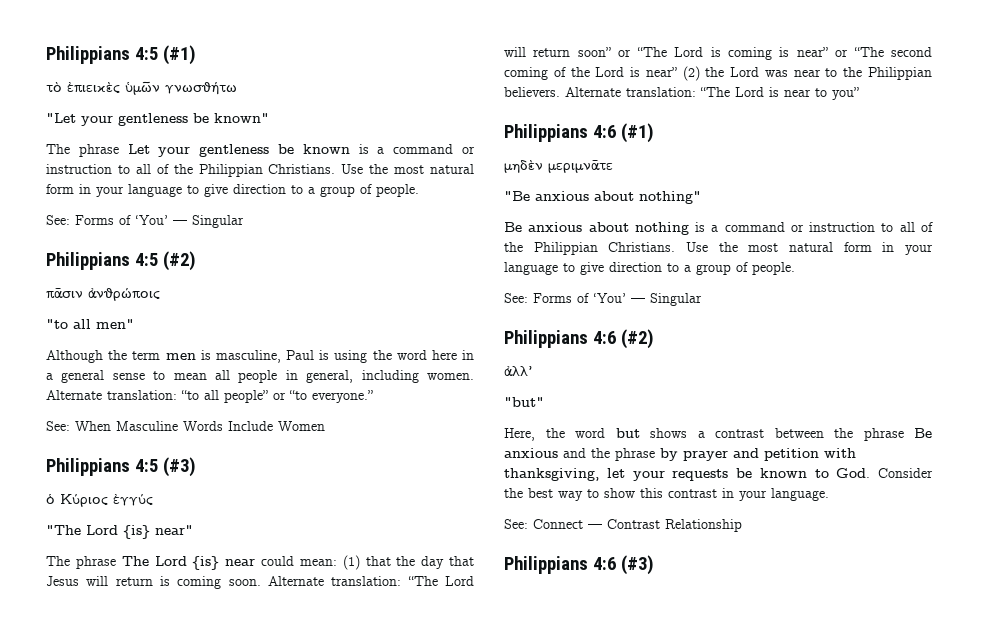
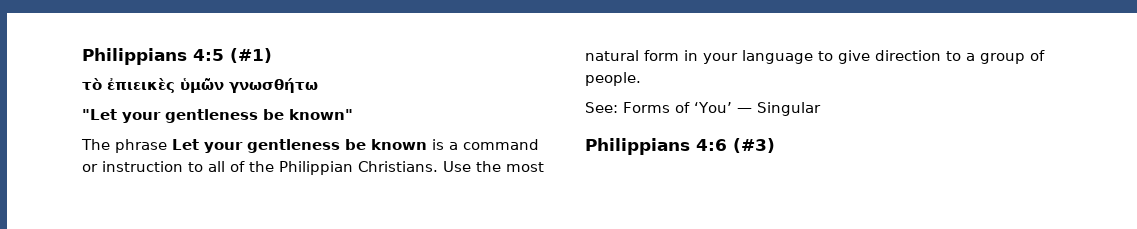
[46,251,196,271] [46,288,160,301] [46,319,134,329] [46,350,475,363] [46,370,474,383] [46,390,373,403] [46,421,325,431] [46,457,196,477] [46,494,153,507] [46,525,193,539] [46,555,474,570] [46,576,474,589] [504,47,932,60] [504,66,932,81] [504,87,859,100] [504,123,654,143] [504,160,613,173] [504,191,701,204] [504,222,933,235] [504,242,933,255] [504,262,795,275] [504,293,702,306] [504,329,654,349] [504,366,532,376] [504,397,544,407] [504,428,932,441] [504,448,856,461] [504,468,933,481] [504,488,829,501] [504,519,742,532] // Philippians 4:5 (#2) // πᾶσιν ἀνθρώποις // "to all men" // Although the term men is masculine, Paul is using the word here in a general sense to mean all people in general, including women. Alternate translation: “to all people” or “to everyone.” // See: When Masculine Words Include Women // Philippians 4:5 (#3) // ὁ Κύριος ἐγγύς // "The Lord {is} near" // The phrase The Lord {is} near could mean: (1) that the day that Jesus will return is coming soon. Alternate translation: “The Lord will return soon” or “The Lord is coming is near” or “The second coming of the Lord is near” (2) the Lord was near to the Philippian believers. Alternate translation: “The Lord is near to you” // Philippians 4:6 (#1) // μηδὲν μεριμνᾶτε // "Be anxious about nothing" // Be anxious about nothing is a command or instruction to all of the Philippian Christians. Use the most natural form in your language to give direction to a group of people. // See: Forms of ‘You’ — Singular // Philippians 4:6 (#2) // ἀλλ’ // "but" // Here, the word but shows a contrast between the phrase Be anxious and the phrase by prayer and petition with thanksgiving, let your requests be known to God. Consider the best way to show this contrast in your language. // See: Connect — Contrast Relationship -> (821, 109) none

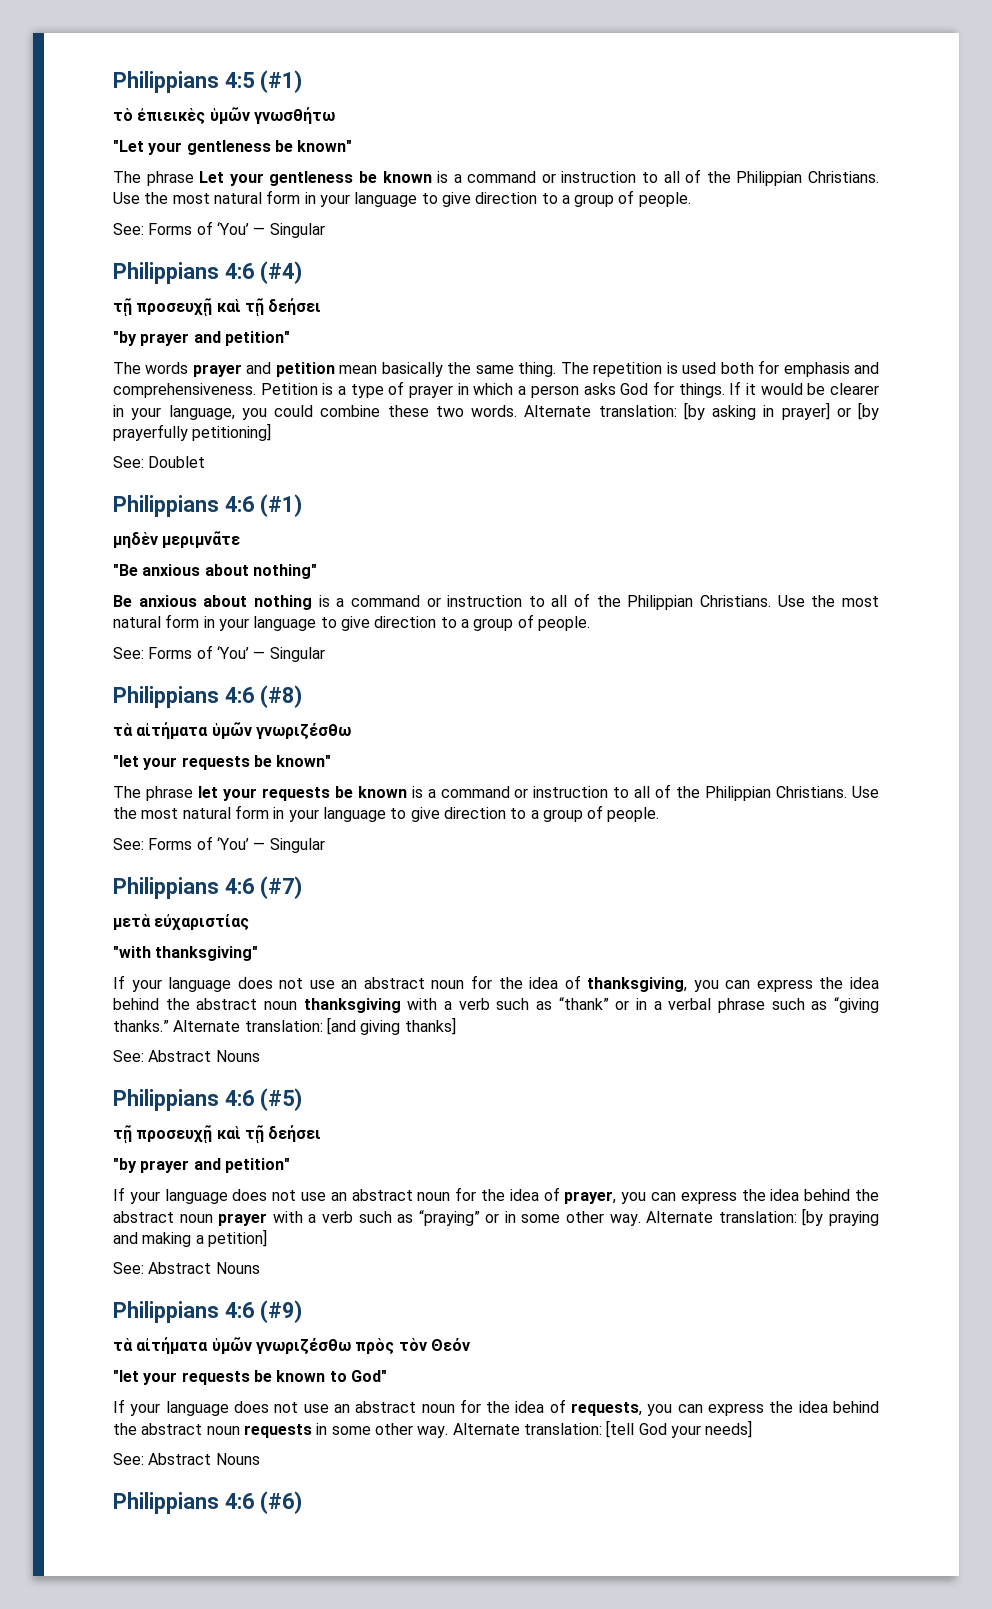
[733,138,775,153] (#3) -> [259,261,302,284] [113,298,322,317] [113,331,290,346] [113,360,880,377] [113,381,880,398] [113,402,879,420] [113,423,272,441] [113,456,206,468] [113,494,302,517] [113,531,241,548] [113,564,317,579] [113,593,879,610] [113,614,590,631] [113,645,325,662] [113,685,302,708] [113,722,351,740] [113,755,332,770] [113,784,880,801] [113,805,660,822] [113,836,325,853] [113,876,302,899] [113,914,250,931] [113,946,259,961] [113,975,879,992] [113,997,879,1013] [113,1017,456,1035] [113,1050,260,1062] [113,1088,302,1111] [113,1125,322,1144] [113,1158,290,1173] [113,1187,879,1204] [113,1208,879,1226] [113,1229,267,1247] [113,1262,260,1274] [113,1300,302,1323] [113,1337,470,1355] [113,1370,387,1385] [113,1399,879,1416] [113,1420,753,1438] [113,1453,260,1465] [113,1491,302,1514] (#4) // τῇ προσευχῇ καὶ τῇ δεήσει // "by prayer and petition" // The words prayer and petition mean basically the same thing. The repetition is used both for emphasis and comprehensiveness. Petition is a type of prayer in which a person asks God for things. If it would be clearer in your language, you could combine these two words. Alternate translation: [by asking in prayer] or [by prayerfully petitioning] // See: Doublet // Philippians 4:6 (#1) // μηδὲν μεριμνᾶτε // "Be anxious about nothing" // Be anxious about nothing is a command or instruction to all of the Philippian Christians. Use the most natural form in your language to give direction to a group of people. // See: Forms of ‘You’ — Singular // Philippians 4:6 (#8) // τὰ αἰτήματα ὑμῶν γνωριζέσθω // "let your requests be known" // The phrase let your requests be known is a command or instruction to all of the Philippian Christians. Use the most natural form in your language to give direction to a group of people. // See: Forms of ‘You’ — Singular // Philippians 4:6 (#7) // μετὰ εὐχαριστίας // "with thanksgiving" // If your language does not use an abstract noun for the idea of thanksgiving, you can express the idea behind the abstract noun thanksgiving with a verb such as “thank” or in a verbal phrase such as “giving thanks.” Alternate translation: [and giving thanks] // See: Abstract Nouns // Philippians 4:6 (#5) // τῇ προσευχῇ καὶ τῇ δεήσει // "by prayer and petition" // If your language does not use an abstract noun for the idea of prayer, you can express the idea behind the abstract noun prayer with a verb such as “praying” or in some other way. Alternate translation: [by praying and making a petition] // See: Abstract Nouns // Philippians 4:6 (#9) // τὰ αἰτήματα ὑμῶν γνωριζέσθω πρὸς τὸν Θεόν // "let your requests be known to God" // If your language does not use an abstract noun for the idea of requests, you can express the idea behind the abstract noun requests in some other way. Alternate translation: [tell God your needs] // See: Abstract Nouns // Philippians 4:6 (#6)

